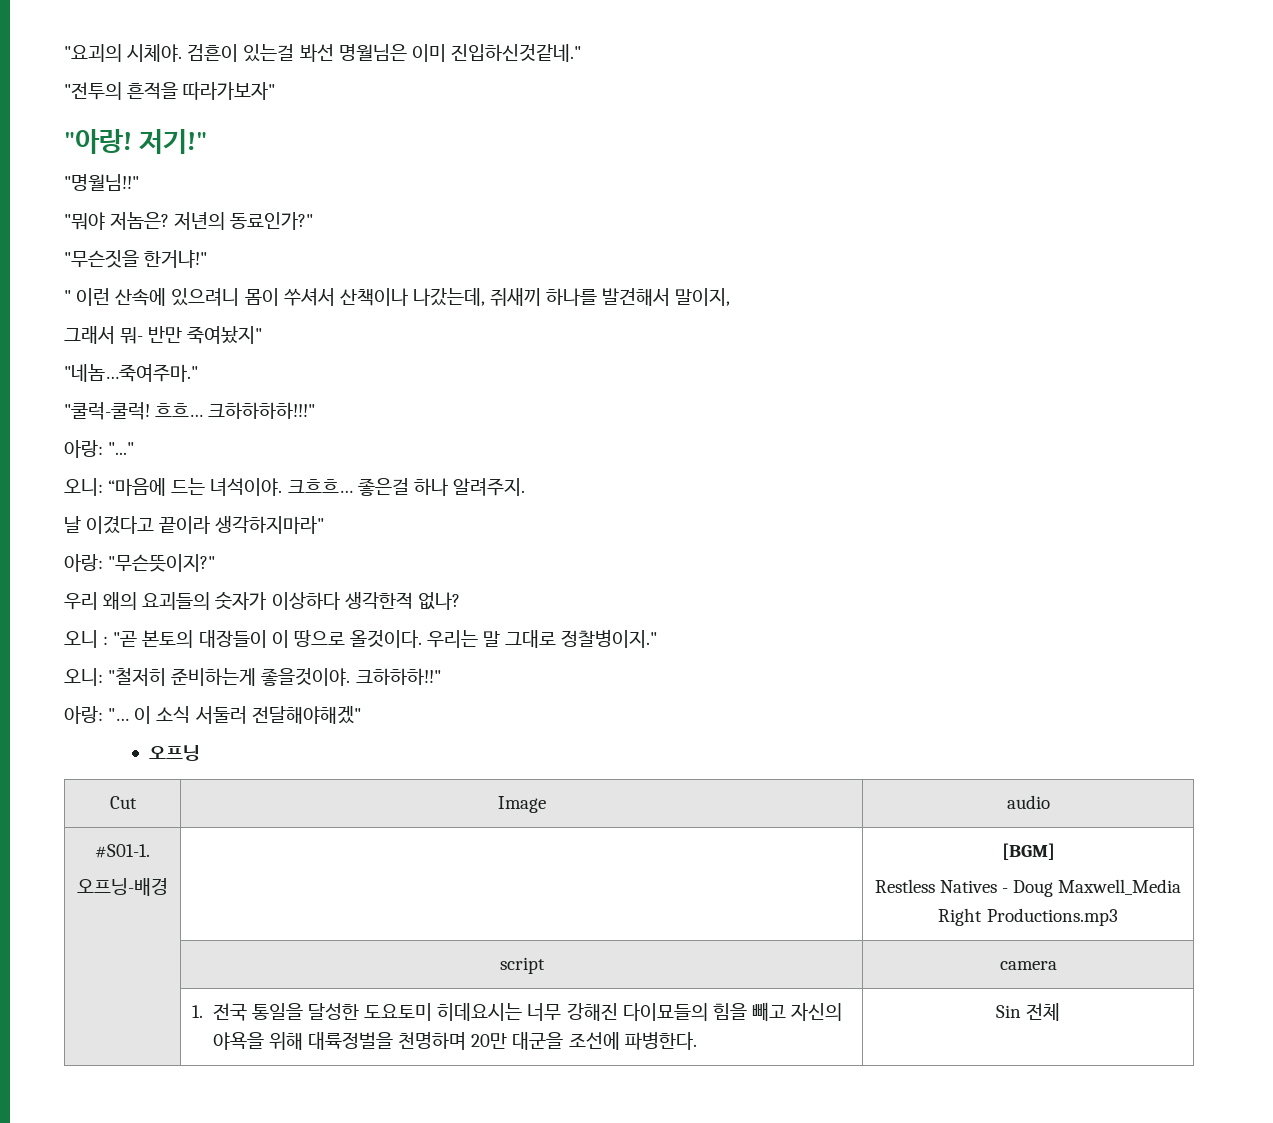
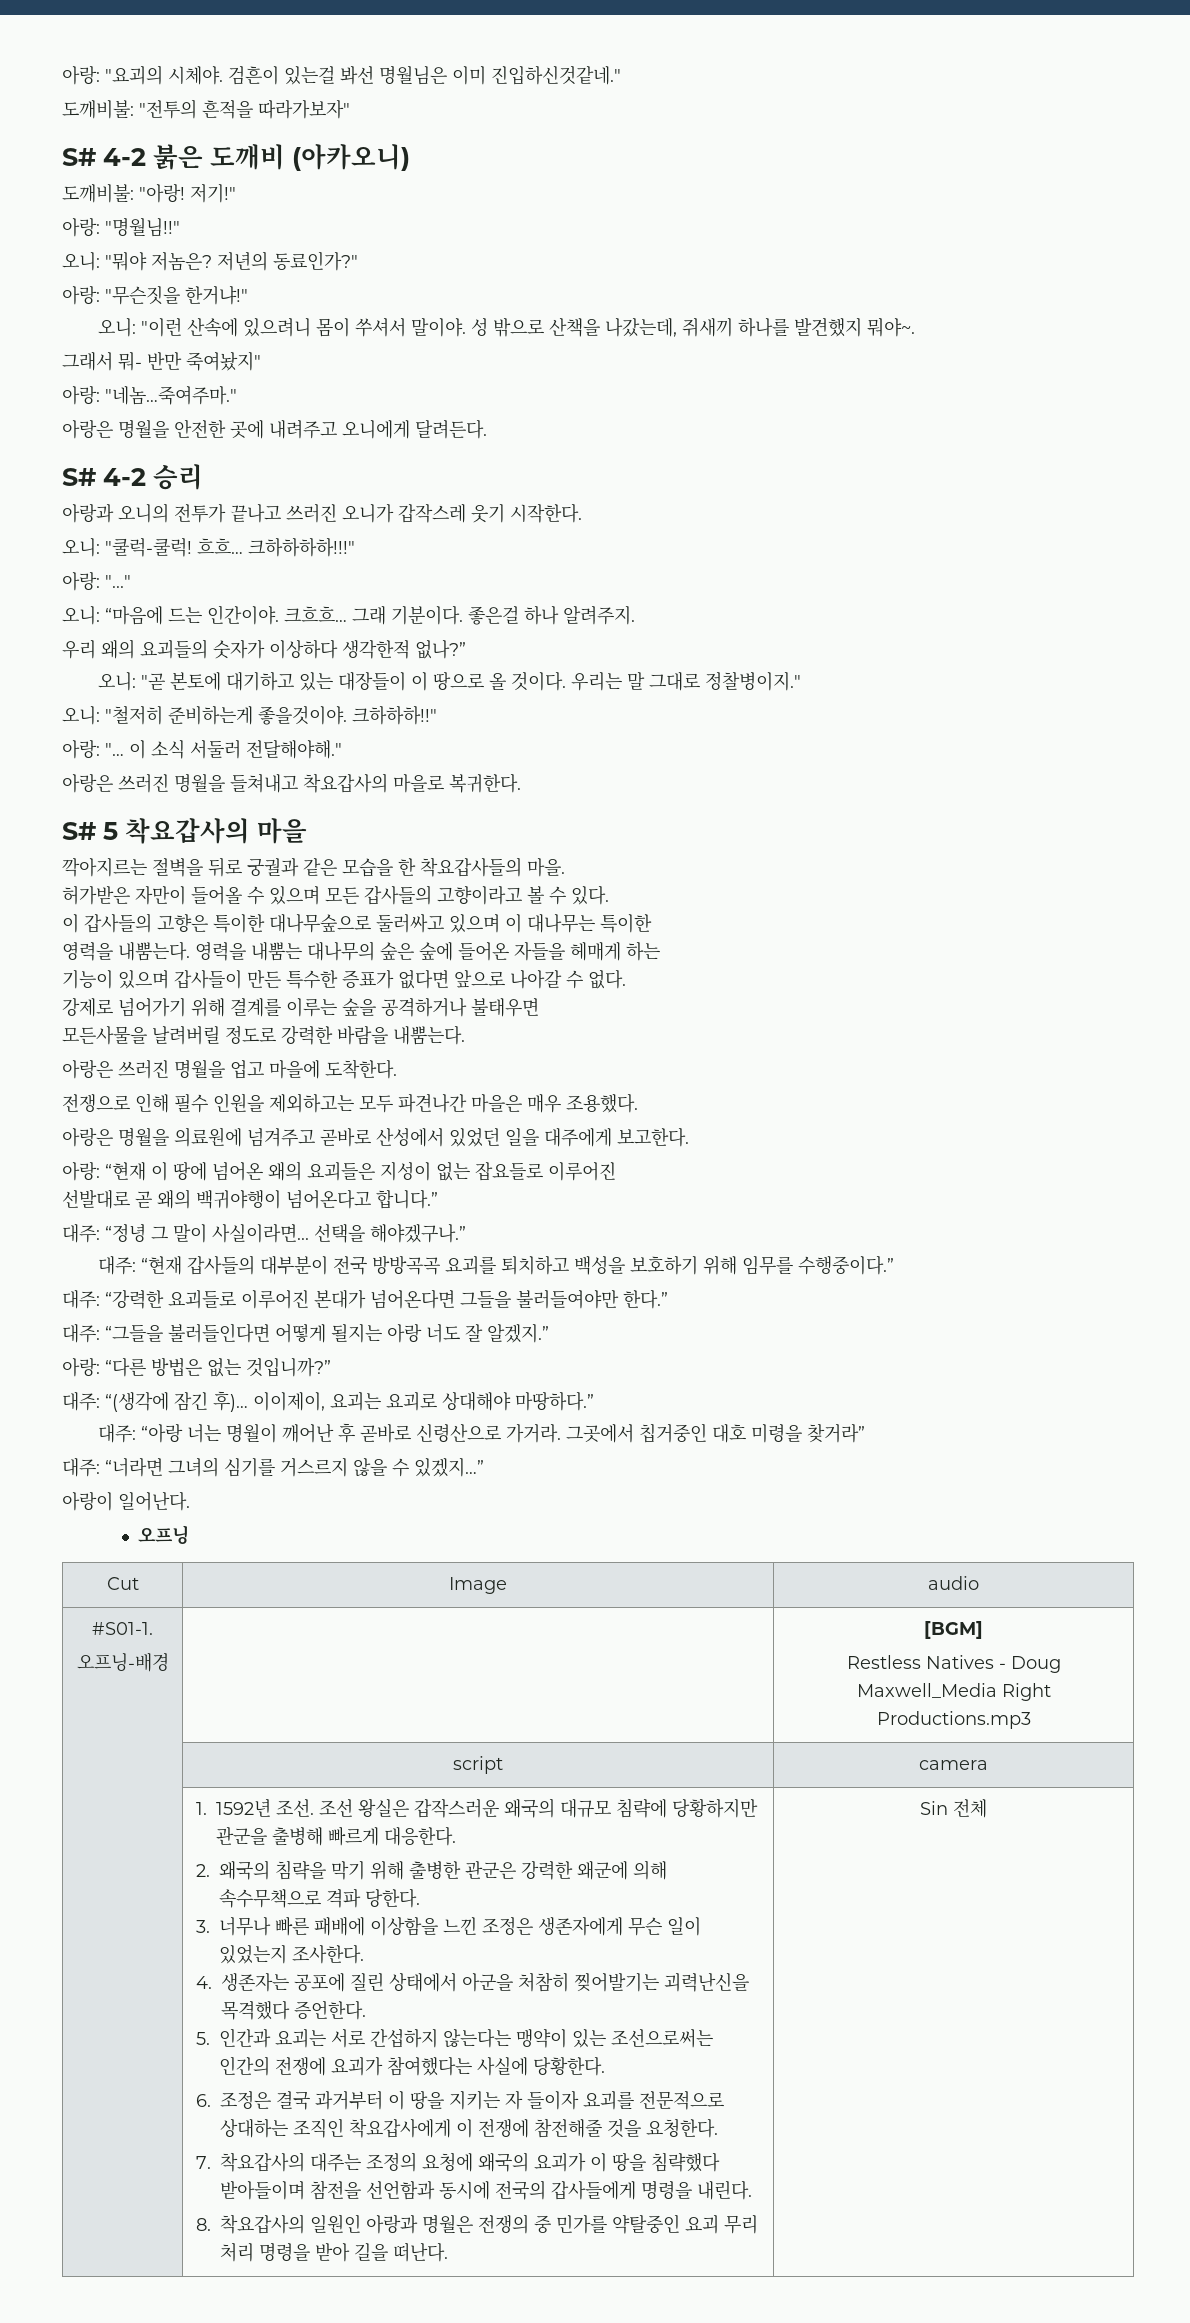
(64, 53) none -> [62,66,100,85] 아랑:
(581, 53) none -> [62,100,134,119] 도깨비불:
(276, 91) none -> [62,144,410,171] [62,184,134,203] S# 4-2 붉은 도깨비 (아카오니) // 도깨비불:
(208, 141) none -> [62,218,100,237] 아랑:
(139, 182) none -> [62,252,100,271] 오니:
(314, 221) none -> [62,286,100,305] 아랑:
[64,288,111,306] " 이런 -> [98,318,183,337] 오니: "이런
[339,288,408,306] 산책이나 -> [411,318,601,337] 말이야. 성 밖으로 산책을
[602,288,731,306] 발견해서 말이지, -> [794,317,916,337] 발견했지 뭐야~.
(263, 335) none -> [62,386,100,405] 아랑:
(198, 373) none -> [62,419,487,439] [62,464,203,490] [62,503,582,523] [62,538,100,557] 아랑은 명월을 안전한 곳에 내려주고 오니에게 달려든다. // S# 4-2 승리 // 아랑과 오니의 전투가 끝나고 쓰러진 오니가 갑작스레 웃기 시작한다. // 오니:
[210,478,353,496] 녀석이야. 크흐흐… -> [207,605,463,625] 인간이야. 크흐흐… 그래 기분이다.
[64,516,325,534] [64,554,216,572] // 날 이겼다고 끝이라 생각하지마라" // 아랑: "무슨뜻이지?" -> (635, 615) none
[417,592,460,610] [64,630,194,648] 없나? // 오니 : "곧 본토의 -> [415,640,466,659] [98,672,334,691] 없나?” // 오니: "곧 본토에 대기하고 있는
[349,630,422,648] 올것이다. -> [489,671,567,691] 올 것이다.
[251,706,361,724] 전달해야해겠" -> [246,740,342,759] [62,773,521,793] [62,818,307,844] [62,857,565,877] [62,885,609,905] [62,913,652,933] [62,941,660,961] [62,969,626,989] [62,997,539,1017] [62,1025,465,1045] [62,1059,397,1079] [62,1093,638,1113] [62,1127,689,1147] [62,1161,616,1181] [62,1189,438,1209] [62,1223,466,1243] [98,1255,895,1275] [62,1289,668,1309] [62,1323,549,1343] [62,1357,331,1377] [62,1391,594,1412] [98,1423,866,1443] [62,1457,484,1477] [62,1491,190,1511] 전달해야해." // 아랑은 쓰러진 명월을 들쳐내고 착요갑사의 마을로 복귀한다. // S# 5 착요갑사의 마을 // 깍아지르는 절벽을 뒤로 궁궐과 같은 모습을 한 착요갑사들의 마을. // 허가받은 자만이 들어올 수 있으며 모든 갑사들의 고향이라고 볼 수 있다. // 이 갑사들의 고향은 특이한 대나무숲으로 둘러싸고 있으며 이 대나무는 특이한 // 영력을 내뿜는다. 영력을 내뿜는 대나무의 숲은 숲에 들어온 자들을 헤매게 하는 // 기능이 있으며 갑사들이 만든 특수한 증표가 없다면 앞으로 나아갈 수 없다. // 강제로 넘어가기 위해 결계를 이루는 숲을 공격하거나 불태우면 // 모든사물을 날려버릴 정도로 강력한 바람을 내뿜는다. // 아랑은 쓰러진 명월을 업고 마을에 도착한다. // 전쟁으로 인해 필수 인원을 제외하고는 모두 파견나간 마을은 매우 조용했다. // 아랑은 명월을 의료원에 넘겨주고 곧바로 산성에서 있었던 일을 대주에게 보고한다. // 아랑: “현재 이 땅에 넘어온 왜의 요괴들은 지성이 없는 잡요들로 이루어진 // 선발대로 곧 왜의 백귀야행이 넘어온다고 합니다.” // 대주: “정녕 그 말이 사실이라면... 선택을 해야겠구나.” // 대주: “현재 갑사들의 대부분이 전국 방방곡곡 요괴를 퇴치하고 백성을 보호하기 위해 임무를 수행중이다.” // 대주: “강력한 요괴들로 이루어진 본대가 넘어온다면 그들을 불러들여야만 한다.” // 대주: “그들을 불러들인다면 어떻게 될지는 아랑 너도 잘 알겠지.” // 아랑: “다른 방법은 없는 것입니까?” // 대주: “(생각에 잠긴 후)… 이이제이, 요괴는 요괴로 상대해야 마땅하다.” // 대주: “아랑 너는 명월이 깨어난 후 곧바로 신령산으로 가거라. 그곳에서 칩거중인 대호 미령을 찾거라” // 대주: “너라면 그녀의 심기를 거스르지 않을 수 있겠지…” // 아랑이 일어난다.
[212,1002,843,1021] [212,1031,697,1050] 전국 통일을 달성한 도요토미 히데요시는 너무 강해진 다이묘들의 힘을 빼고 자신의 야욕을 위해 대륙정벌을 천명하며 20만 대군을 조선에 파병한다. -> [215,1798,758,1818] [215,1826,456,1846] [195,1860,667,1880] [218,1888,420,1908] [195,1916,701,1936] [218,1944,364,1964] [195,1972,749,1992] [220,2000,366,2020] [195,2028,713,2048] [218,2056,605,2076] [195,2090,724,2110] [219,2118,718,2138] [195,2152,720,2172] [219,2180,752,2200] [195,2214,758,2234] [219,2242,448,2262] 1592년 조선. 조선 왕실은 갑작스러운 왜국의 대규모 침략에 당황하지만 관군을 출병해 빠르게 대응한다. // 2. 왜국의 침략을 막기 위해 출병한 관군은 강력한 왜군에 의해 속수무책으로 격파 당한다. // 3. 너무나 빠른 패배에 이상함을 느낀 조정은 생존자에게 무슨 일이 있었는지 조사한다. // 4. 생존자는 공포에 질린 상태에서 아군을 처참히 찢어발기는 괴력난신을 목격했다 증언한다. // 5. 인간과 요괴는 서로 간섭하지 않는다는 맹약이 있는 조선으로써는 인간의 전쟁에 요괴가 참여했다는 사실에 당황한다. // 6. 조정은 결국 과거부터 이 땅을 지키는 자 들이자 요괴를 전문적으로 상대하는 조직인 착요갑사에게 이 전쟁에 참전해줄 것을 요청한다. // 7. 착요갑사의 대주는 조정의 요청에 왜국의 요괴가 이 땅을 침략했다 받아들이며 참전을 선언함과 동시에 전국의 갑사들에게 명령을 내린다. // 8. 착요갑사의 일원인 아랑과 명월은 전쟁의 중 민가를 약탈중인 요괴 무리 처리 명령을 받아 길을 떠난다.

